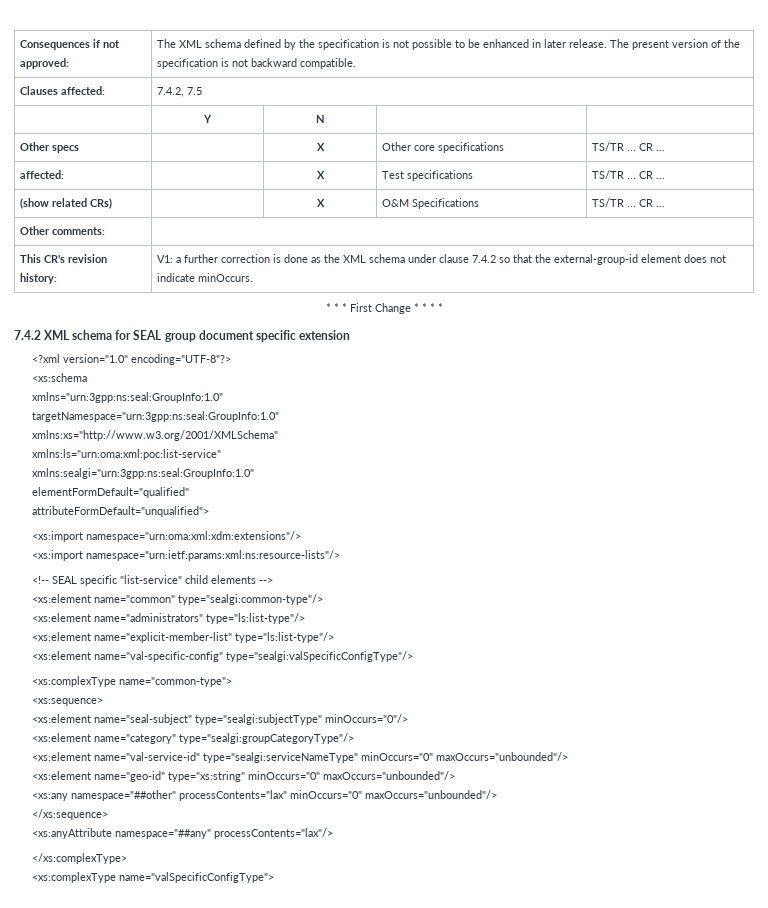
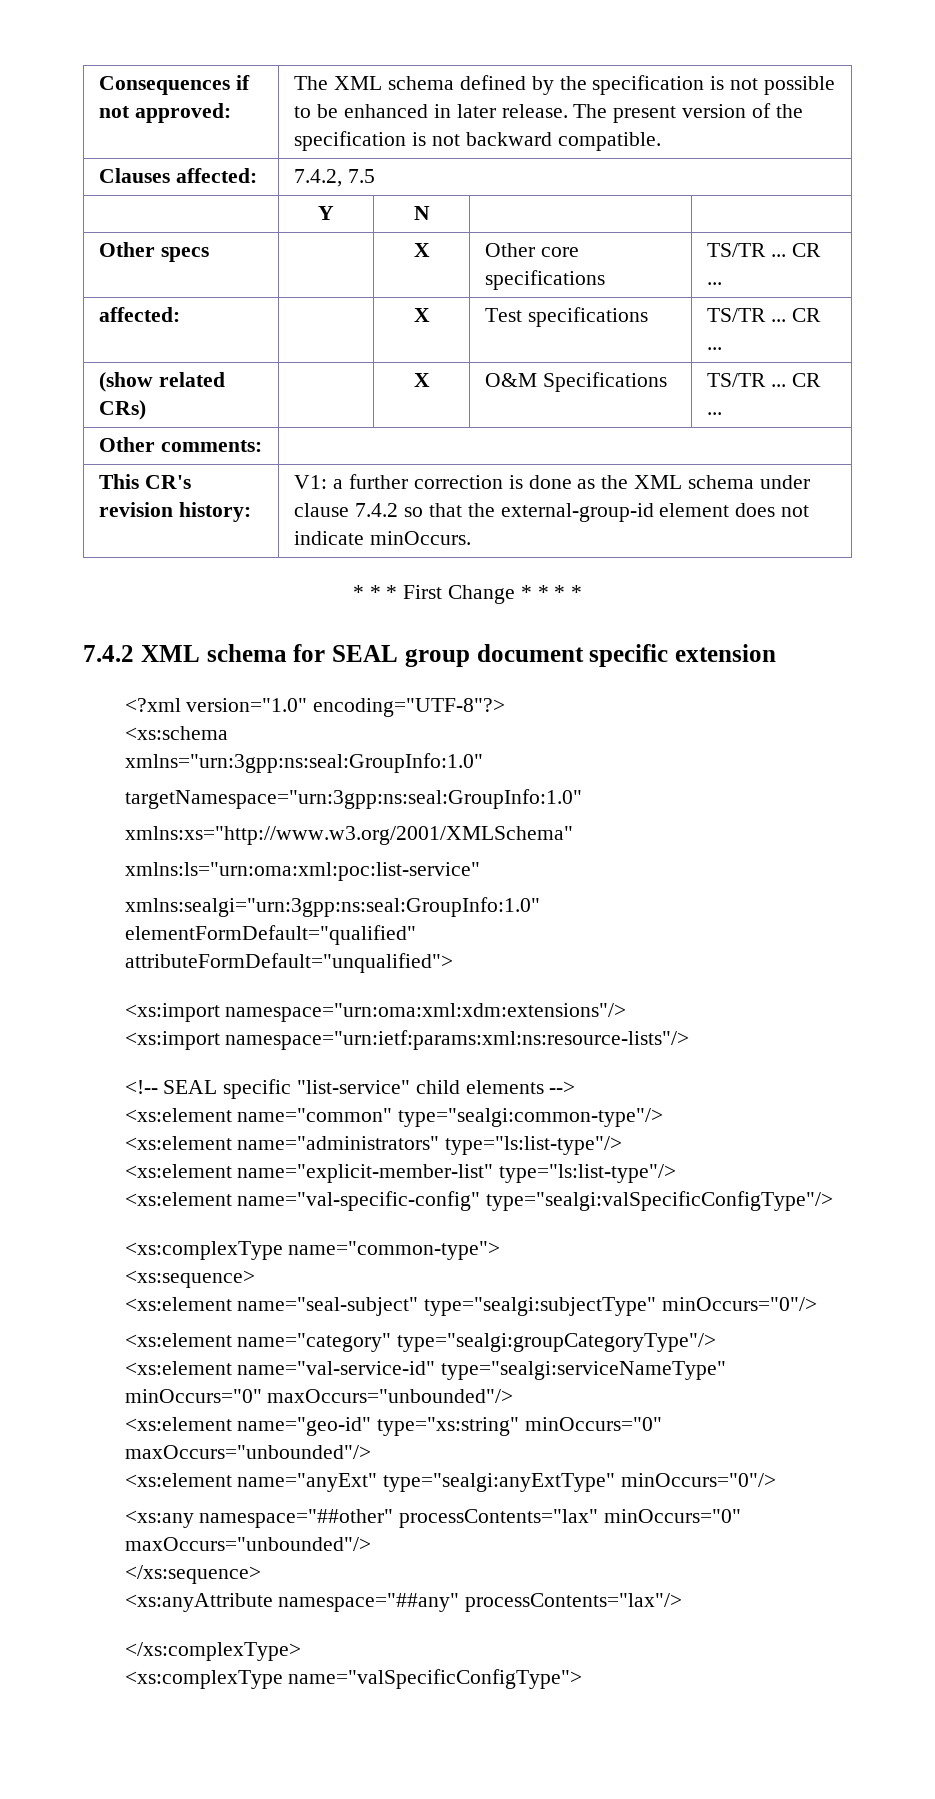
(455, 775) none -> [124,1473,776,1492] // <xs:element name="anyExt" type="sealgi:anyExtType" minOccurs="0"/>

